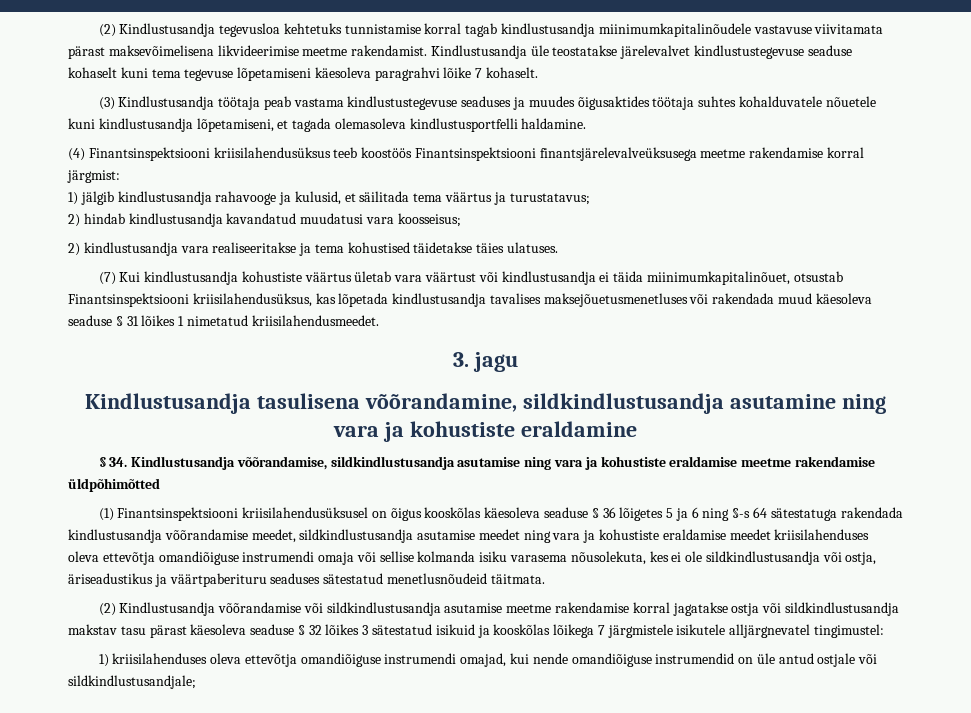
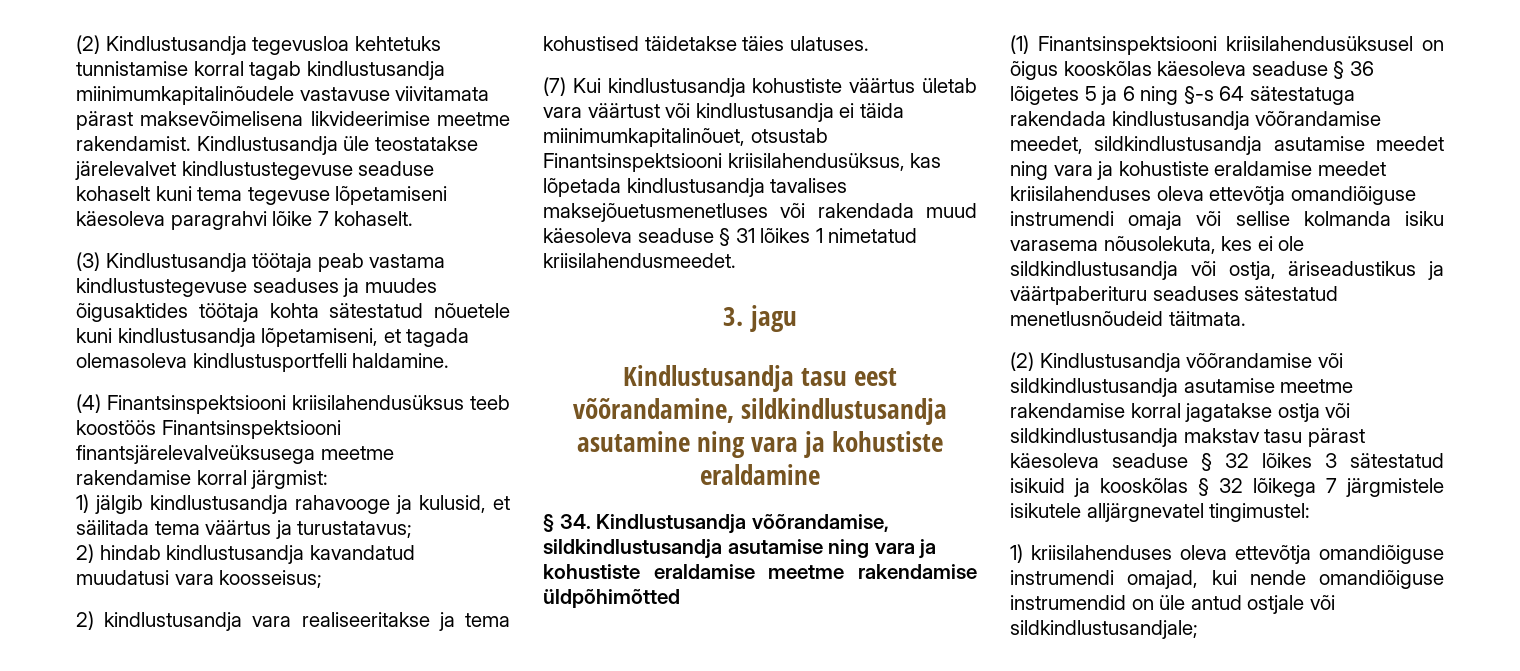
[698,96,822,107] suhtes kohalduvatele -> [269,303,424,318] kohta sätestatud
[257,393,361,409] tasulisena -> [801,368,898,386] tasu eest
(551, 629) none -> [1198,478,1243,496] § 32

